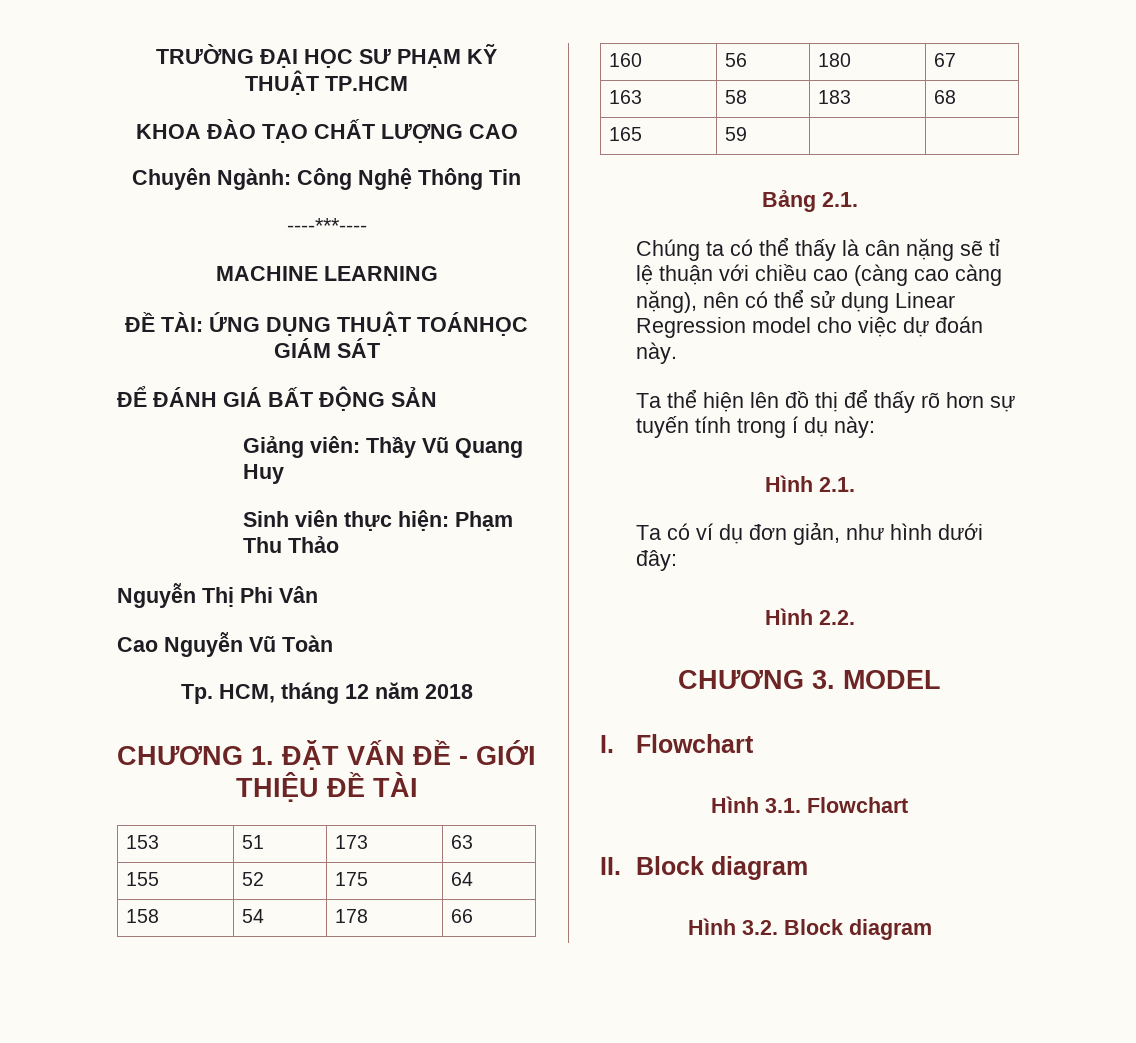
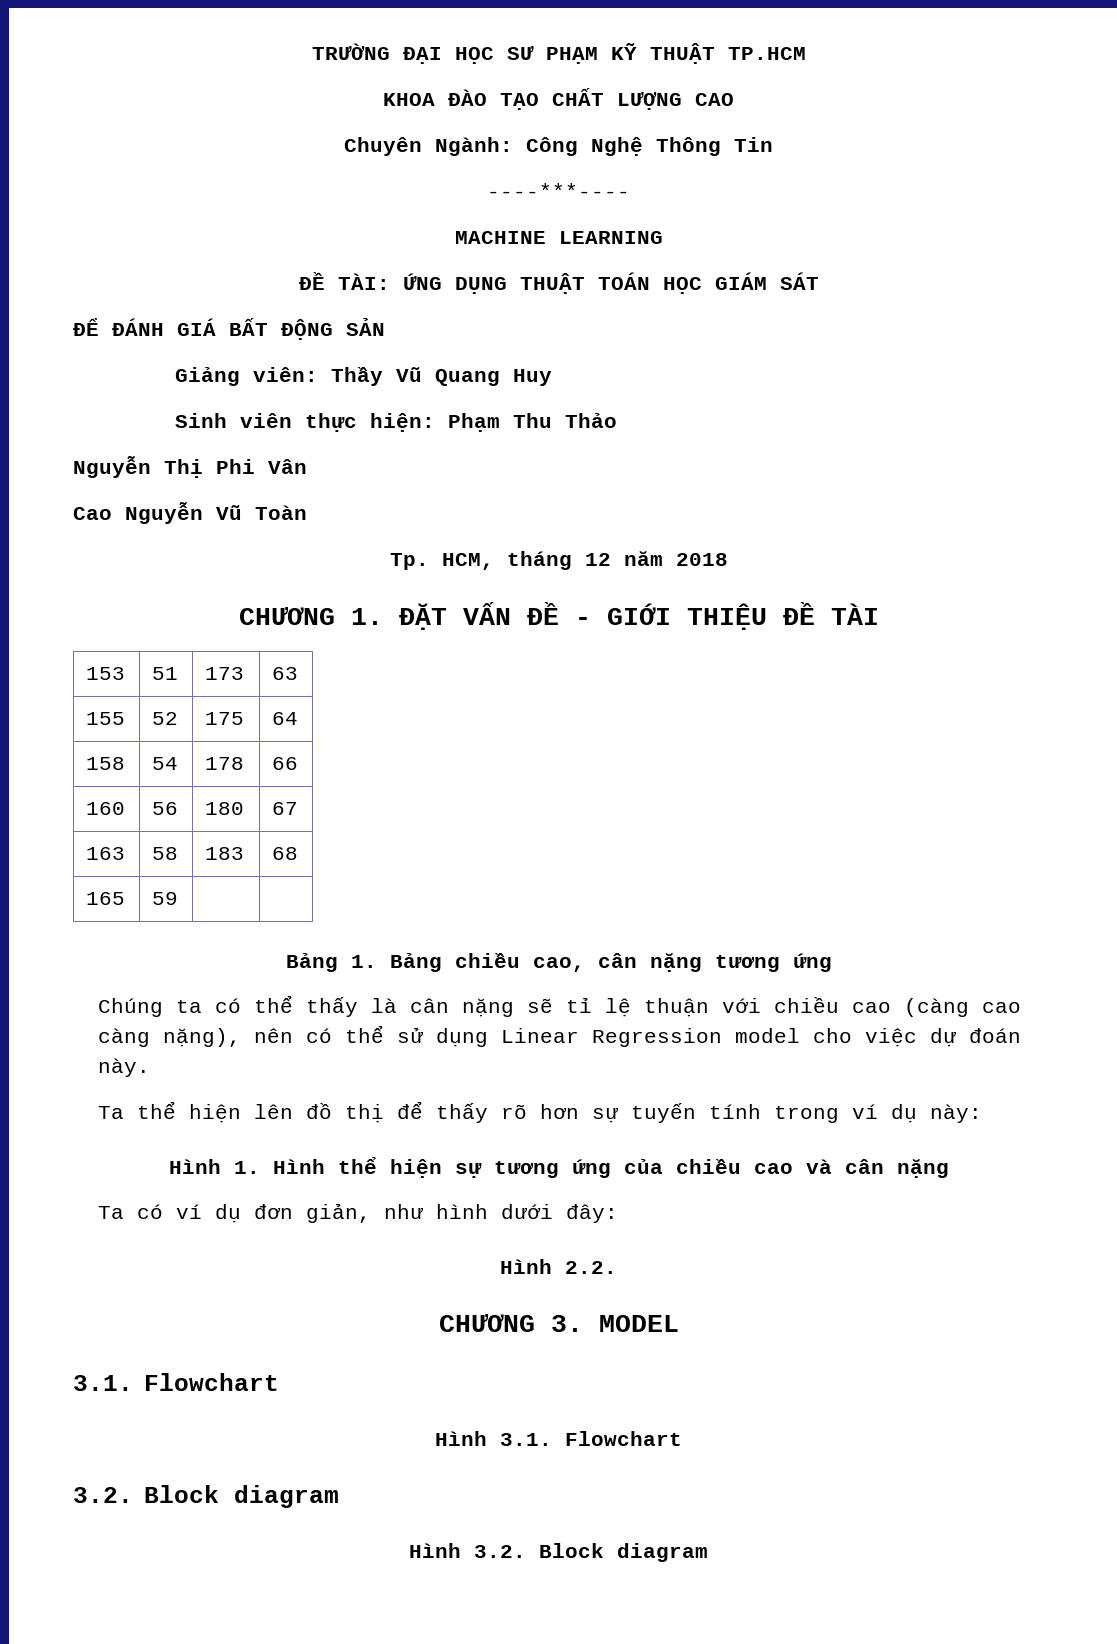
[417,312,528,336] TOÁNHỌC -> [597,272,702,294] TOÁN HỌC
[821,192,858,207] 2.1. -> [350,953,832,972] 1. Bảng chiều cao, cân nặng tương ứng
[791,416,798,433] í -> [852,1104,879,1119] ví
[818,477,855,492] 2.1. -> [233,1157,949,1178] 1. Hình thể hiện sự tương ứng của chiều cao và cân nặng
[600,735,614,753] I. -> [73,1375,133,1391] 3.1.
[600,857,621,875] II. -> [73,1487,133,1503] 3.2.

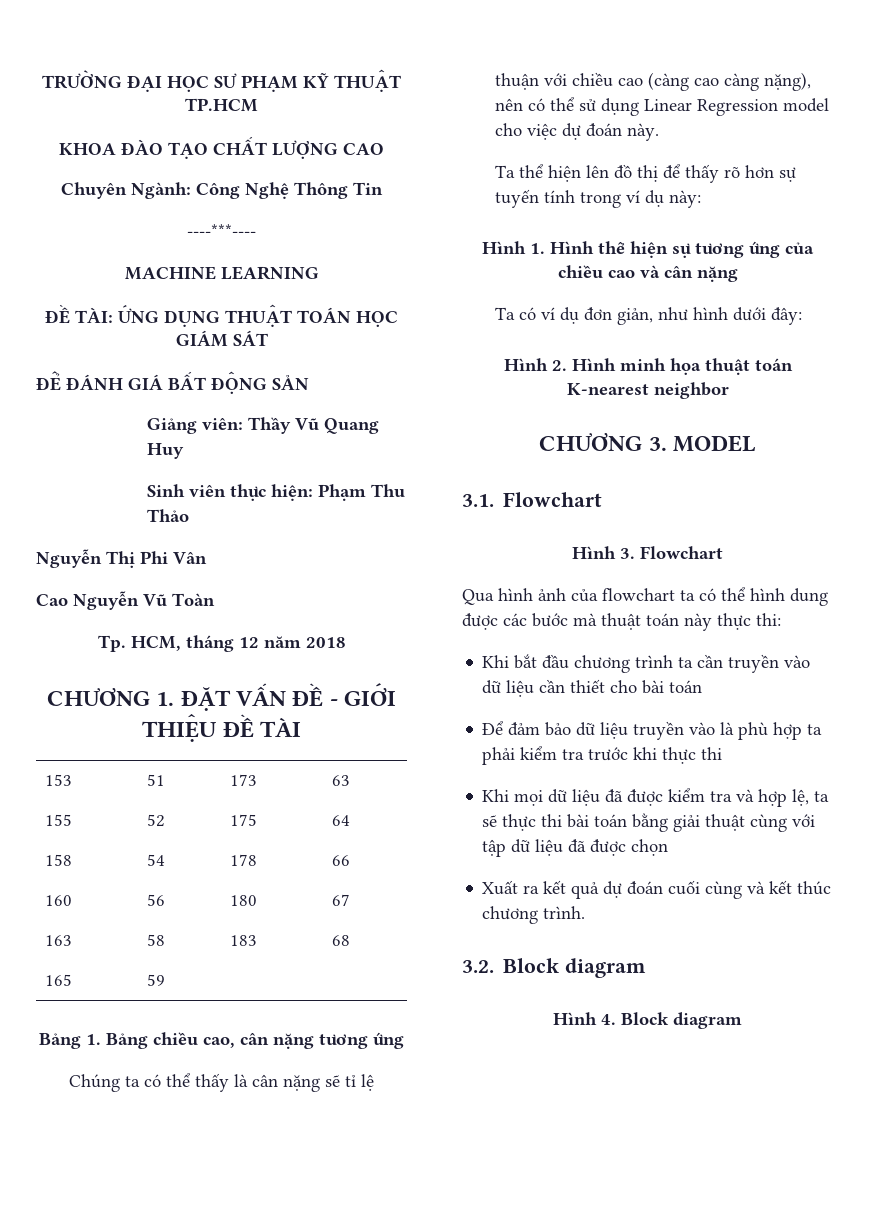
[565,1261,617,1274] 2.2. -> [551,358,793,375] [566,382,729,399] 2. Hình minh họa thuật toán K-nearest neighbor
[500,1431,682,1446] 3.1. Flowchart -> [620,546,723,559] [462,587,828,606] [462,613,781,631] [482,654,811,673] [482,679,703,697] [482,721,823,740] [482,746,723,765] [482,788,830,807] [482,813,816,832] [482,839,669,857] [482,880,832,899] [482,906,586,924] 3. Flowchart // Qua hình ảnh của flowchart ta có thể hình dung được các bước mà thuật toán này thực thi: // Khi bắt đầu chương trình ta cần truyền vào dữ liệu cần thiết cho bài toán // Để đảm bảo dữ liệu truyền vào là phù hợp ta phải kiểm tra trước khi thực thi // Khi mọi dữ liệu đã được kiểm tra và hợp lệ, ta sẽ thực thi bài toán bằng giải thuật cùng với tập dữ liệu đã được chọn // Xuất ra kết quả dự đoán cuối cùng và kết thúc chương trình.
[474,1545,526,1558] 3.2. -> [601,1014,616,1025] 4.

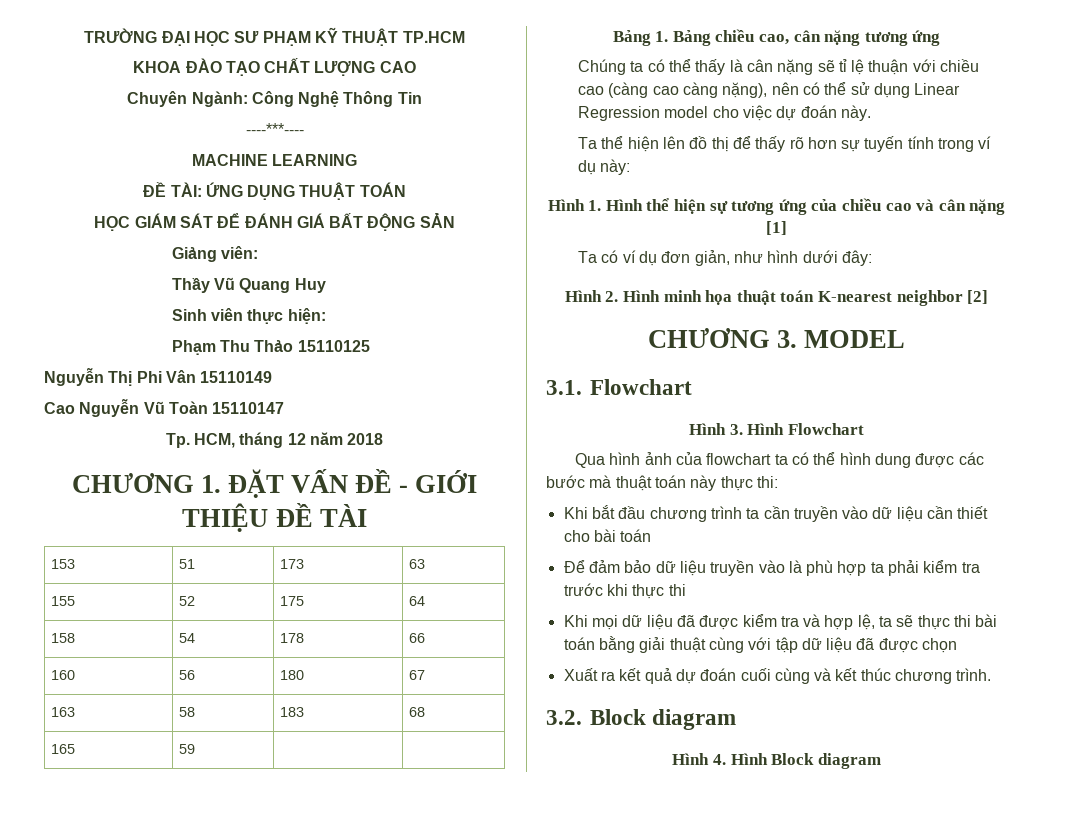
(351, 315) none -> (406, 189) //
(268, 338) // -> (213, 220) none
(244, 424) none -> (259, 252) //
(314, 492) none -> (326, 316) //
(190, 515) none -> [297,340,370,352] 15110125
(207, 558) none -> [200,371,273,383] 15110149
(215, 599) none -> [212,402,285,414] 15110147
(738, 274) none -> [766,221,787,235] [1]
(729, 390) none -> [967,290,989,304] [2]
(635, 553) none -> [747,423,785,435] Hình
(616, 1019) none -> [730,753,768,765] Hình

